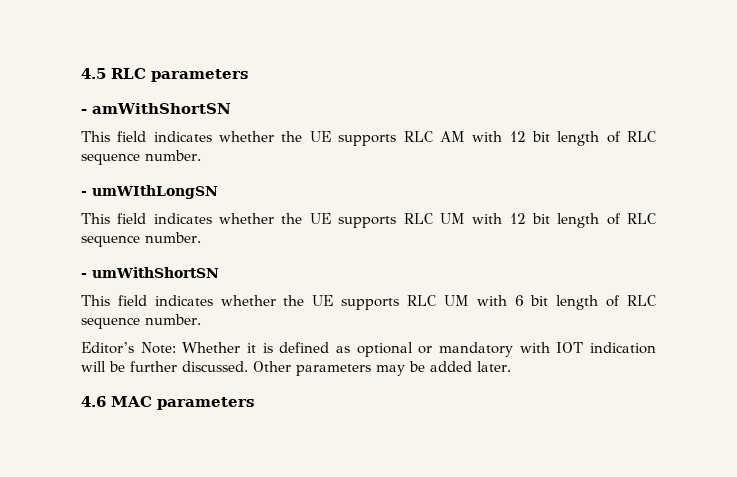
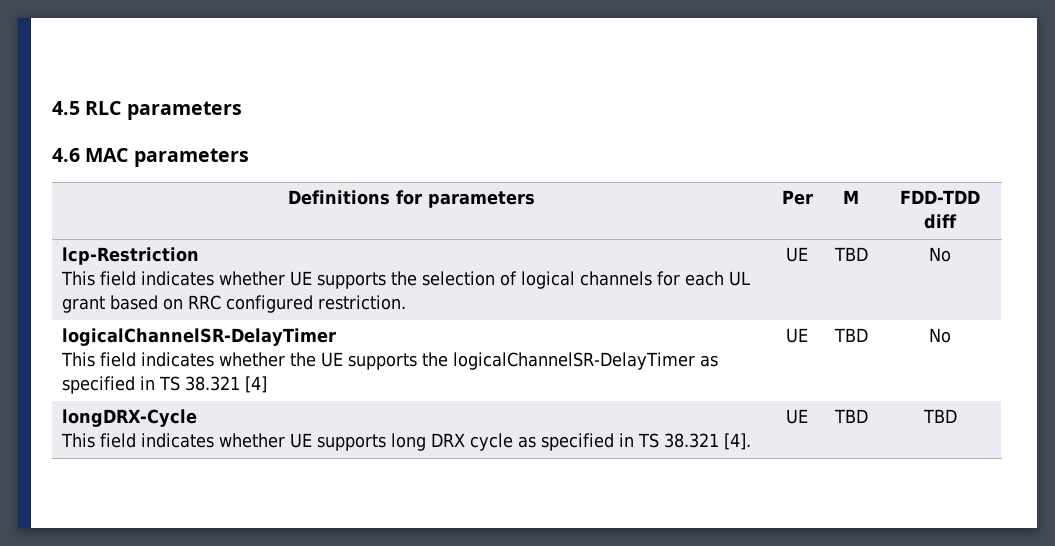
[81,103,231,114] [81,131,656,146] [81,150,201,165] [81,185,218,199] [81,213,656,228] [81,232,201,247] [81,267,219,278] [81,295,656,310] [81,314,201,329] [81,342,656,357] [81,361,511,376] [81,396,254,410] - amWithShortSN // This field indicates whether the UE supports RLC AM with 12 bit length of RLC sequence number. // - umWIthLongSN // This field indicates whether the UE supports RLC UM with 12 bit length of RLC sequence number. // - umWithShortSN // This field indicates whether the UE supports RLC UM with 6 bit length of RLC sequence number. // Editor’s Note: Whether it is defined as optional or mandatory with IOT indication will be further discussed. Other parameters may be added later. // 4.6 MAC parameters -> [52,148,249,167] [288,190,535,208] [781,190,813,205] [843,190,859,204] [899,190,981,204] [924,214,957,229] [62,247,200,265] [61,271,751,289] [62,295,407,313] [786,247,808,262] [833,247,868,261] [929,247,951,262] [62,328,337,346] [61,352,719,370] [62,376,268,394] [786,328,808,343] [833,328,868,342] [929,328,951,343] [62,409,198,427] [61,433,752,451] [786,409,808,424] [833,409,868,423] [922,409,957,423] 4.6 MAC parameters // Definitions for parameters | Per | M | FDD-TDD diff // lcp-Restriction // This field indicates whether UE supports the selection of logical channels for each UL grant based on RRC configured restriction. | UE | TBD | No // logicalChannelSR-DelayTimer // This field indicates whether the UE supports the logicalChannelSR-DelayTimer as specified in TS 38.321 [4] | UE | TBD | No // longDRX-Cycle // This field indicates whether UE supports long DRX cycle as specified in TS 38.321 [4]. | UE | TBD | TBD

